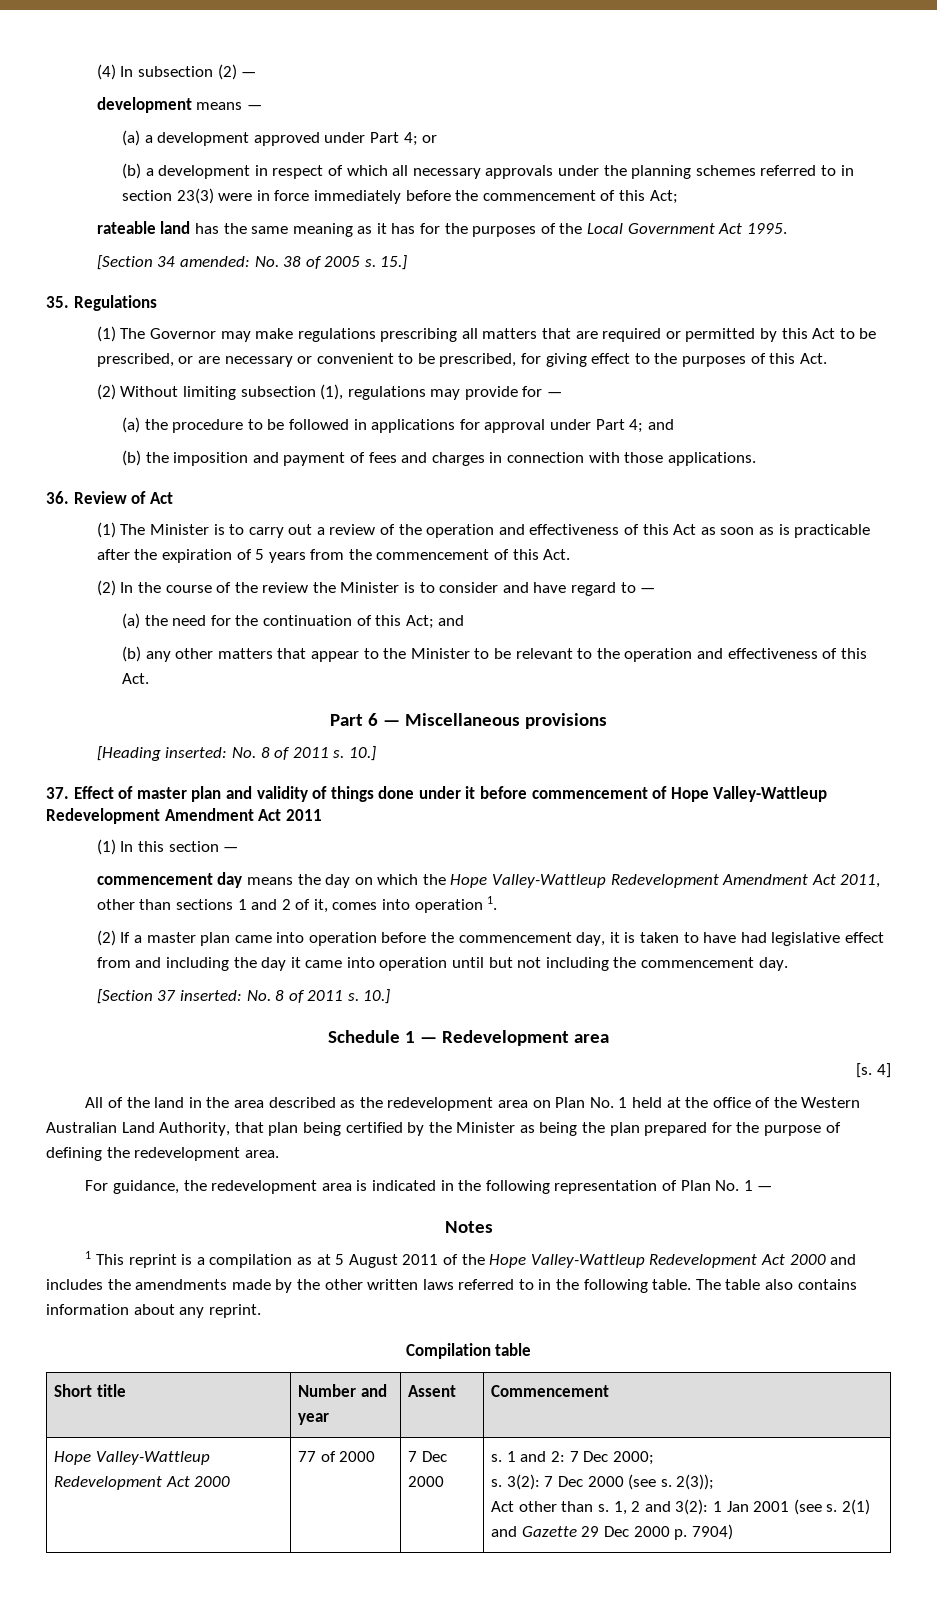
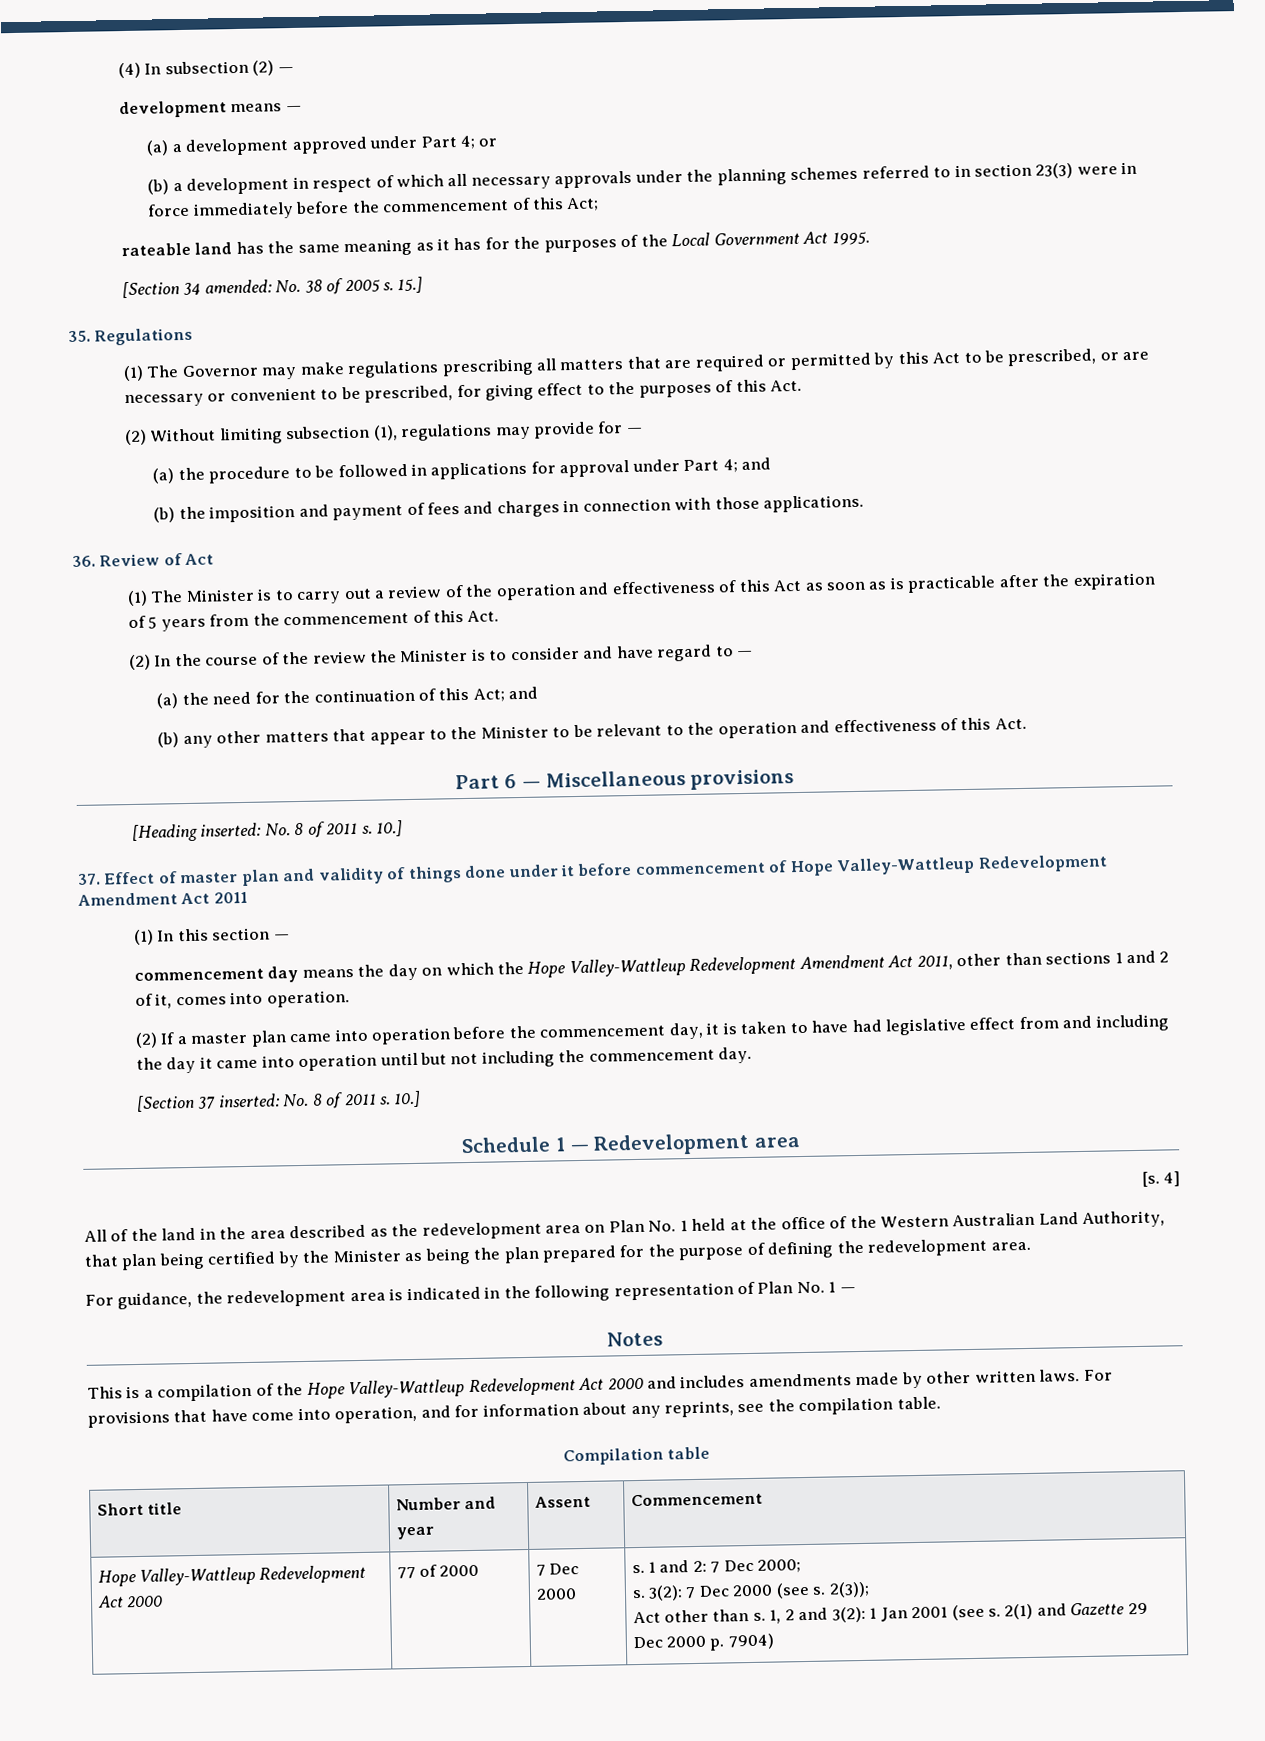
[414,896,498,913] operation 1. -> [266,990,350,1008] operation.
[85,1251,439,1268] 1 This reprint is a compilation as at 5 August 2011 -> [87,1383,253,1402] This is a compilation
[107,1279,131,1290] the -> (746, 1382) none
[296,1279,320,1290] the -> (923, 1380) none
[422,1279,857,1293] [46,1304,261,1318] laws referred to in the following table. The table also contains information about any reprint. -> [1039,1369,1113,1382] [87,1396,941,1428] laws. For provisions that have come into operation, and for information about any reprints, see the compilation table.

